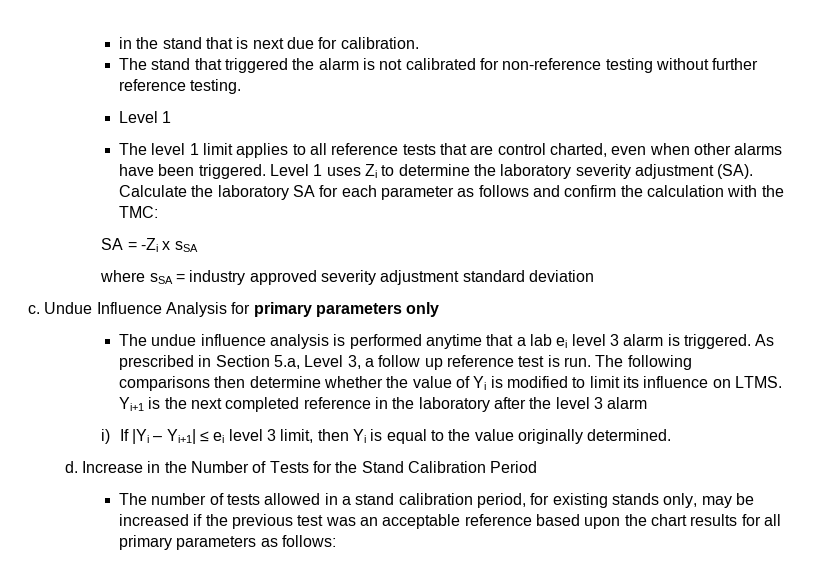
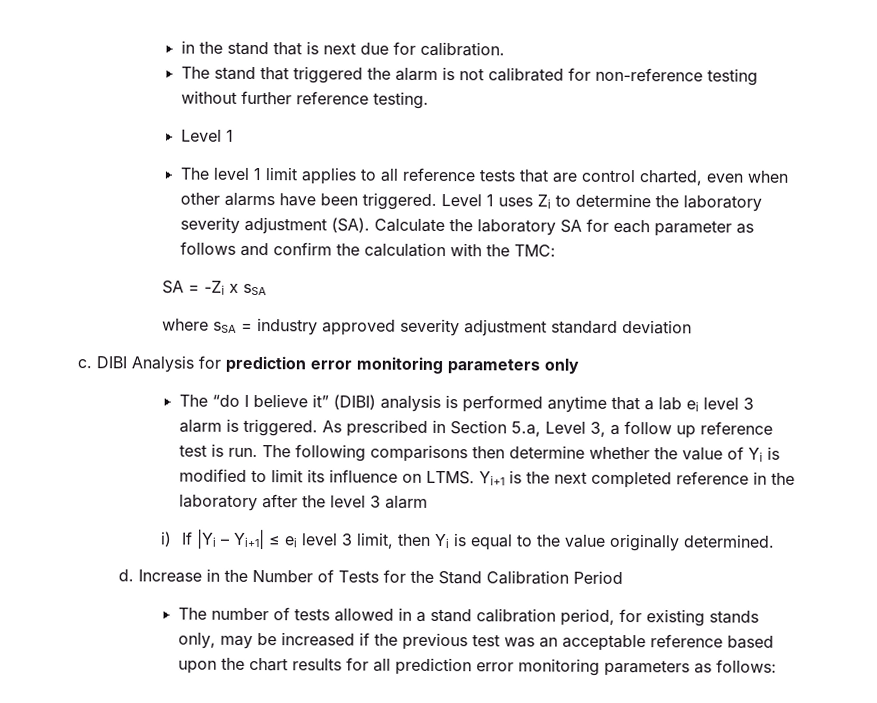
[44,302,440,317] [119,334,266,346] Undue Influence Analysis for primary parameters only // The undue influence -> [96,355,579,375] [178,393,376,410] DIBI Analysis for prediction error monitoring parameters only // The “do I believe it” (DIBI)
[119,535,173,550] primary -> [394,657,600,676] prediction error monitoring

